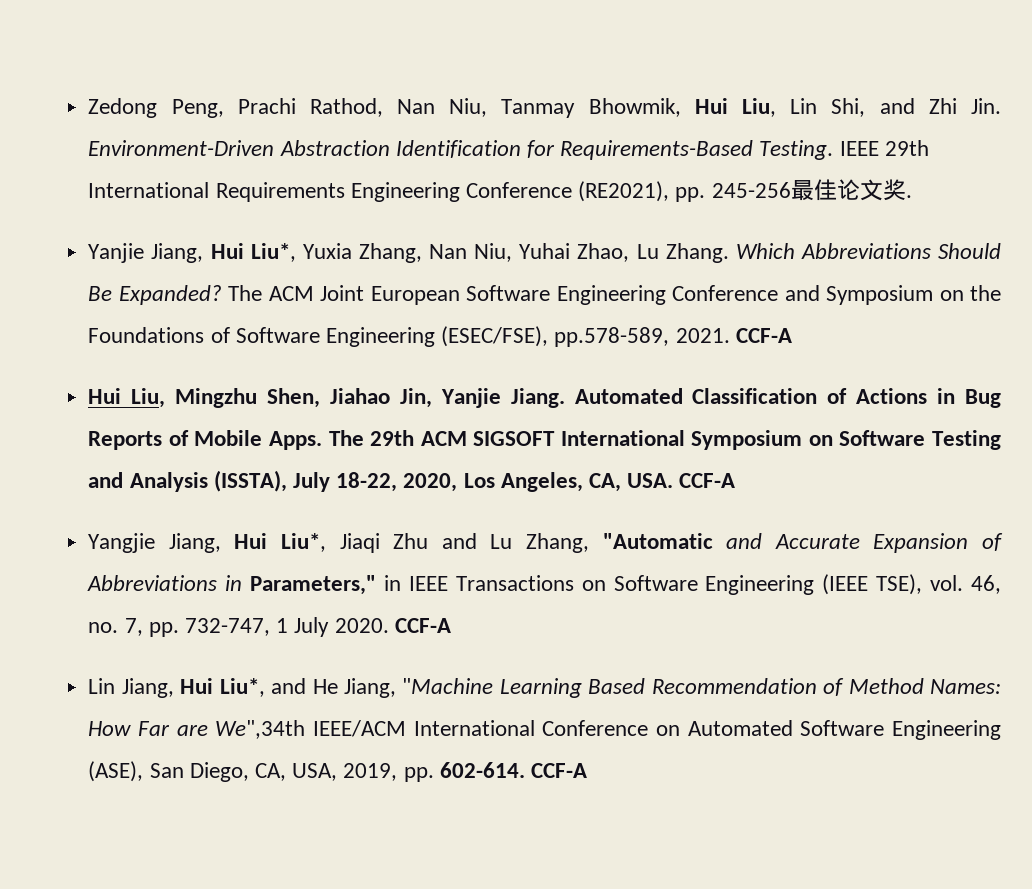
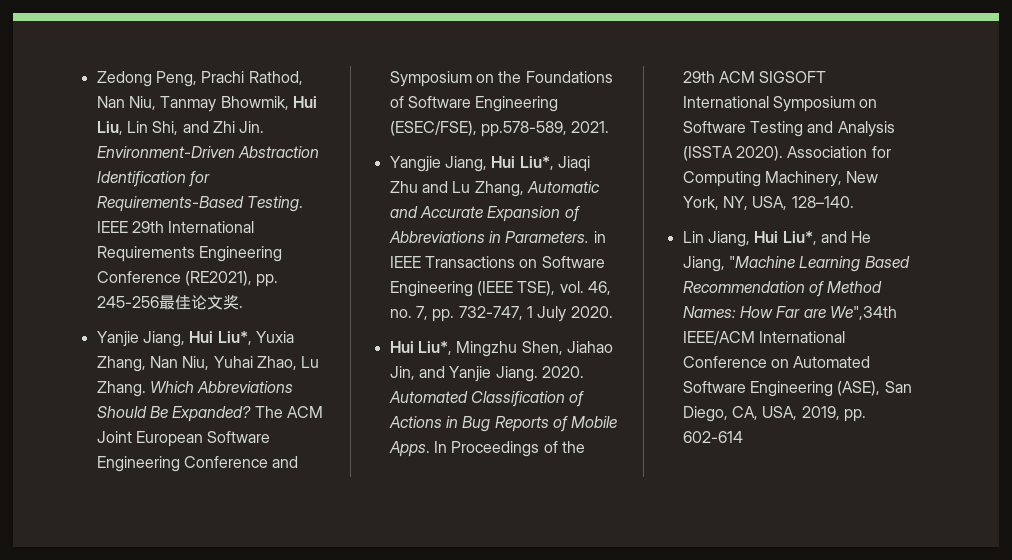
[735,328,792,343] [88,388,1001,408] [88,430,1001,450] [88,470,736,492] CCF-A // Hui Liu, Mingzhu Shen, Jiahao Jin, Yanjie Jiang. Automated Classification of Actions in Bug Reports of Mobile Apps. The 29th ACM SIGSOFT International Symposium on Software Testing and Analysis (ISSTA), July 18-22, 2020, Los Angeles, CA, USA. CCF-A -> (610, 127) none
[602,533,713,549] "Automatic -> [526,181,600,193] Automatic
[250,575,377,595] Parameters," -> [505,231,590,243] Parameters.
[394,618,451,633] CCF-A -> [389,341,613,357] [389,366,584,382] [388,391,585,407] [388,416,618,432] [388,441,585,457] [682,71,827,83] [682,96,878,112] [682,121,895,137] [682,146,891,161] [682,171,879,187] [682,196,854,210] // Hui Liu*, Mingzhu Shen, Jiahao Jin, and Yanjie Jiang. 2020. Automated Classification of Actions in Bug Reports of Mobile Apps. In Proceedings of the 29th ACM SIGSOFT International Symposium on Software Testing and Analysis (ISSTA 2020). Association for Computing Machinery, New York, NY, USA, 128–140.
[439,762,587,778] 602-614. CCF-A -> [682,431,743,443] 602-614

